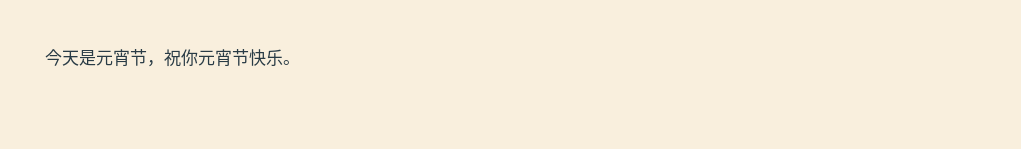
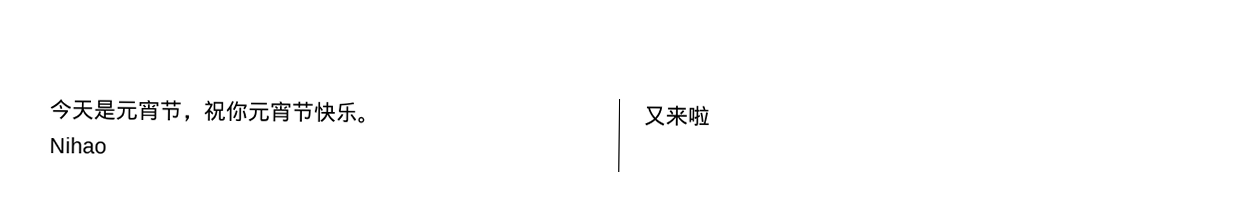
(300, 62) none -> [49,137,107,154] [643,105,710,127] // Nihao // 又来啦

